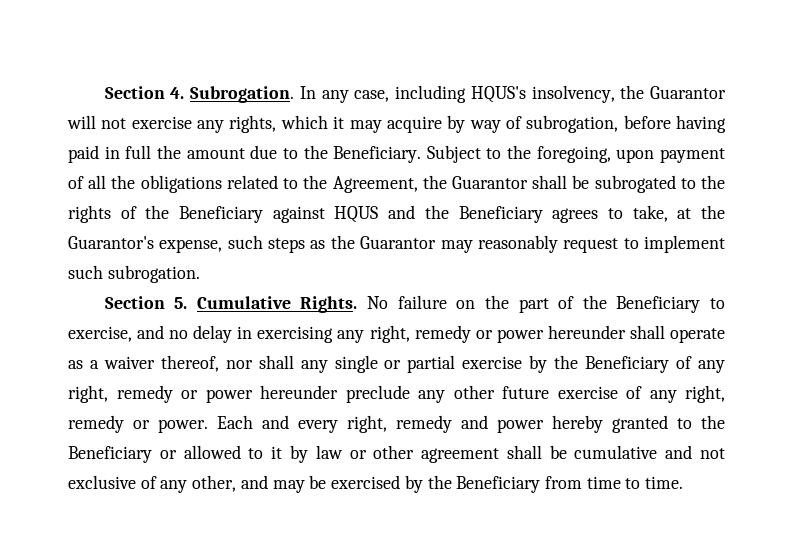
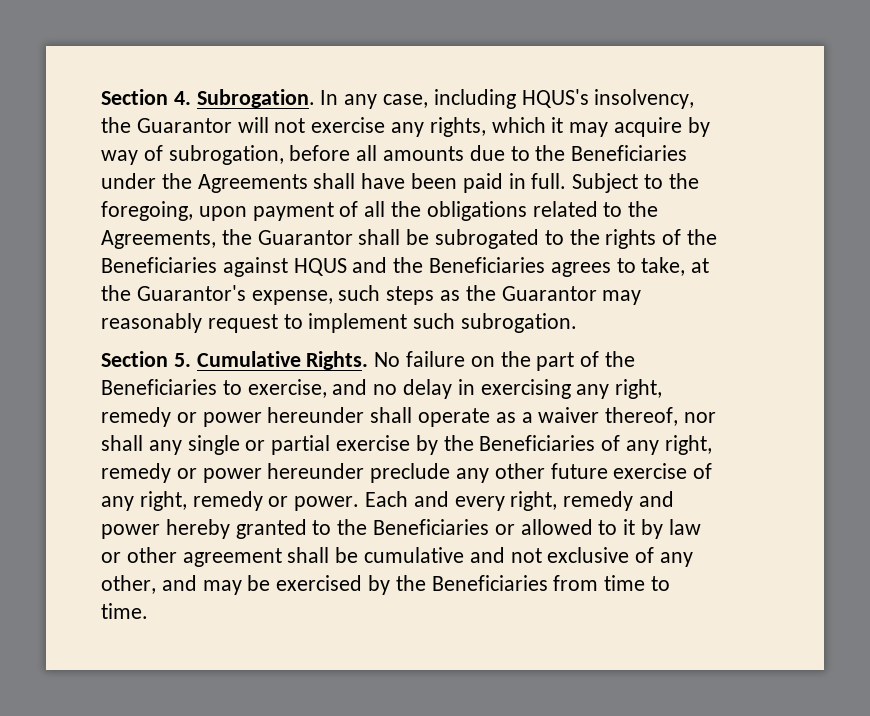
[676,115,726,133] [68,145,422,163] having paid in full the amount due to the Beneficiary. -> [356,145,688,161] [101,173,567,193] all amounts due to the Beneficiaries under the Agreements shall have been paid in full.
[332,176,418,193] Agreement, -> [101,230,216,249] Agreements,
[179,206,264,223] Beneficiary -> [101,257,217,273] Beneficiaries
[458,206,543,223] Beneficiary -> [429,257,546,273] Beneficiaries
[616,296,701,313] Beneficiary -> [101,379,217,395] Beneficiaries
[585,356,670,373] Beneficiary -> [479,435,596,451] Beneficiaries
[68,446,152,463] Beneficiary -> [373,519,490,535] Beneficiaries
[456,476,541,493] Beneficiary -> [431,575,548,591] Beneficiaries

